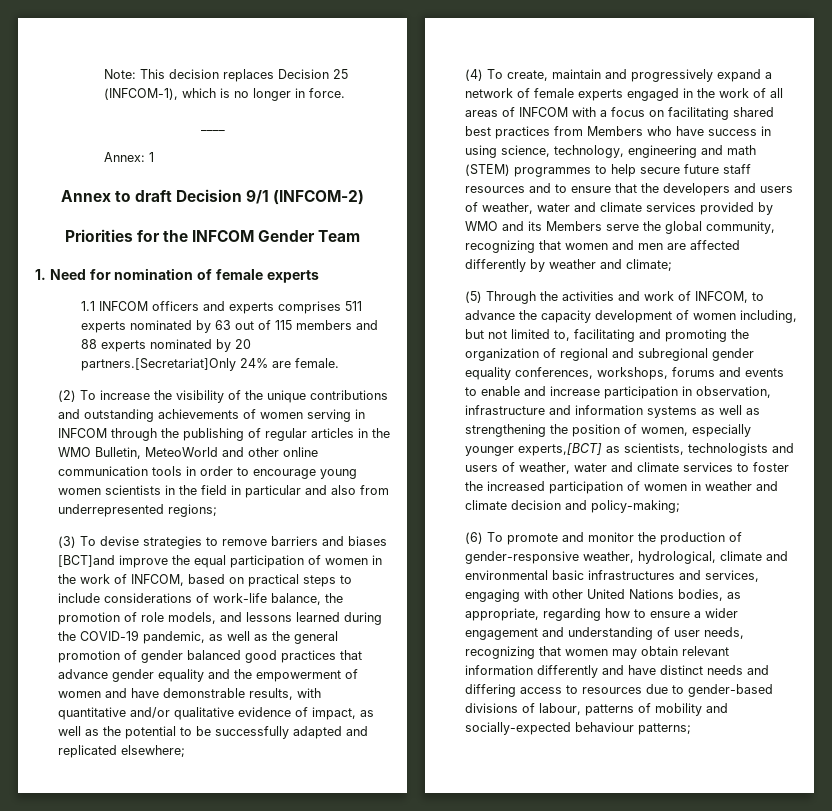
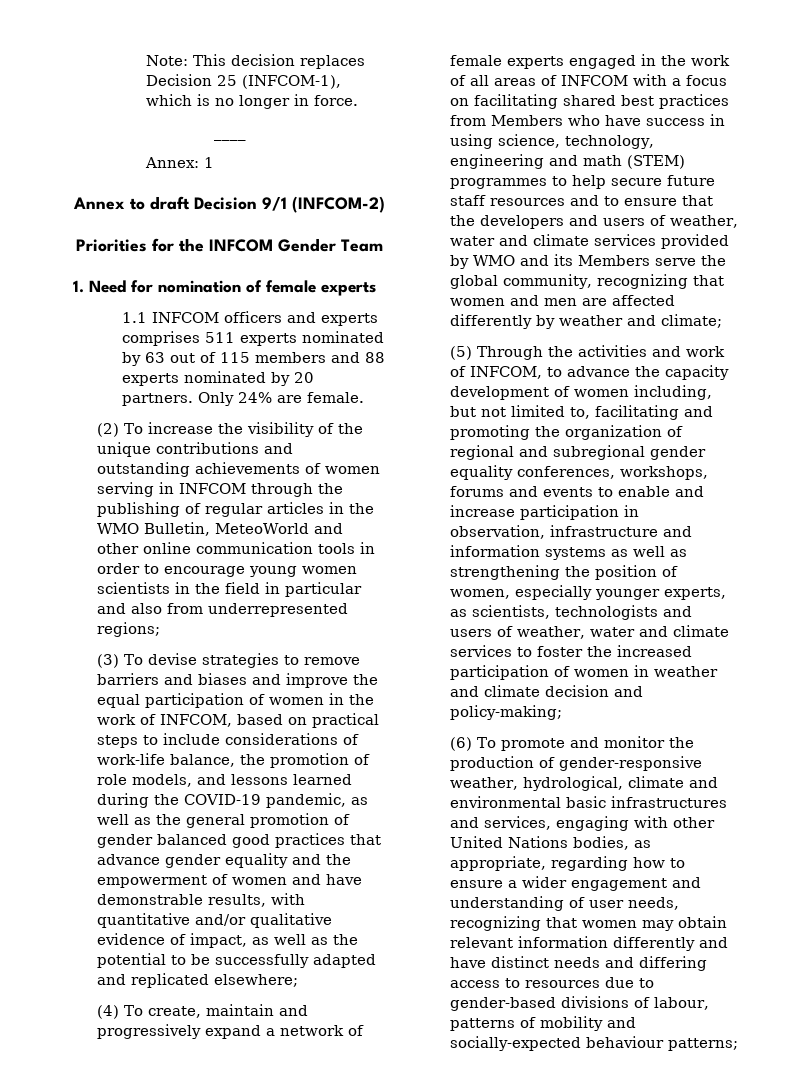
[80,358,236,371] partners.[Secretariat]Only -> [121,392,234,406] partners. Only
[57,555,115,567] [BCT]and -> [252,674,282,685] and
[517,443,602,456] experts,[BCT] -> [664,587,727,600] experts,

